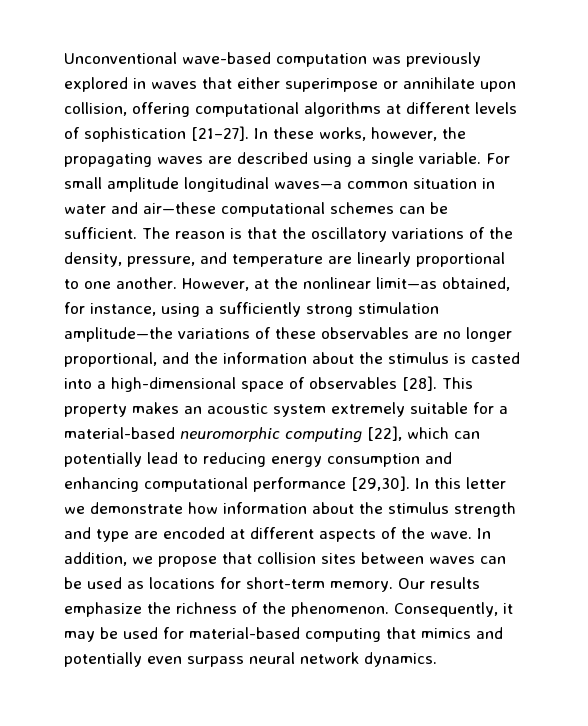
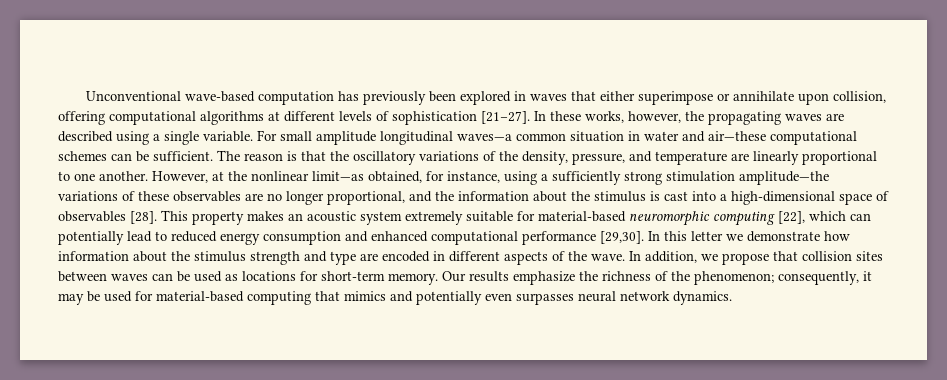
[372,52,481,67] was previously -> [338,91,457,105] has previously been
[471,352,520,364] casted -> [664,191,688,201] cast
[499,406,508,414] a -> (535, 216) none
[203,452,266,467] reducing -> [171,231,217,242] reduced
[64,477,139,492] enhancing -> [371,231,428,242] enhanced
[230,529,245,539] at -> [433,251,445,261] in
[291,602,498,617] phenomenon. Consequently, -> [694,271,859,285] phenomenon; consequently,
[187,656,244,667] surpass -> [516,293,574,305] surpasses

